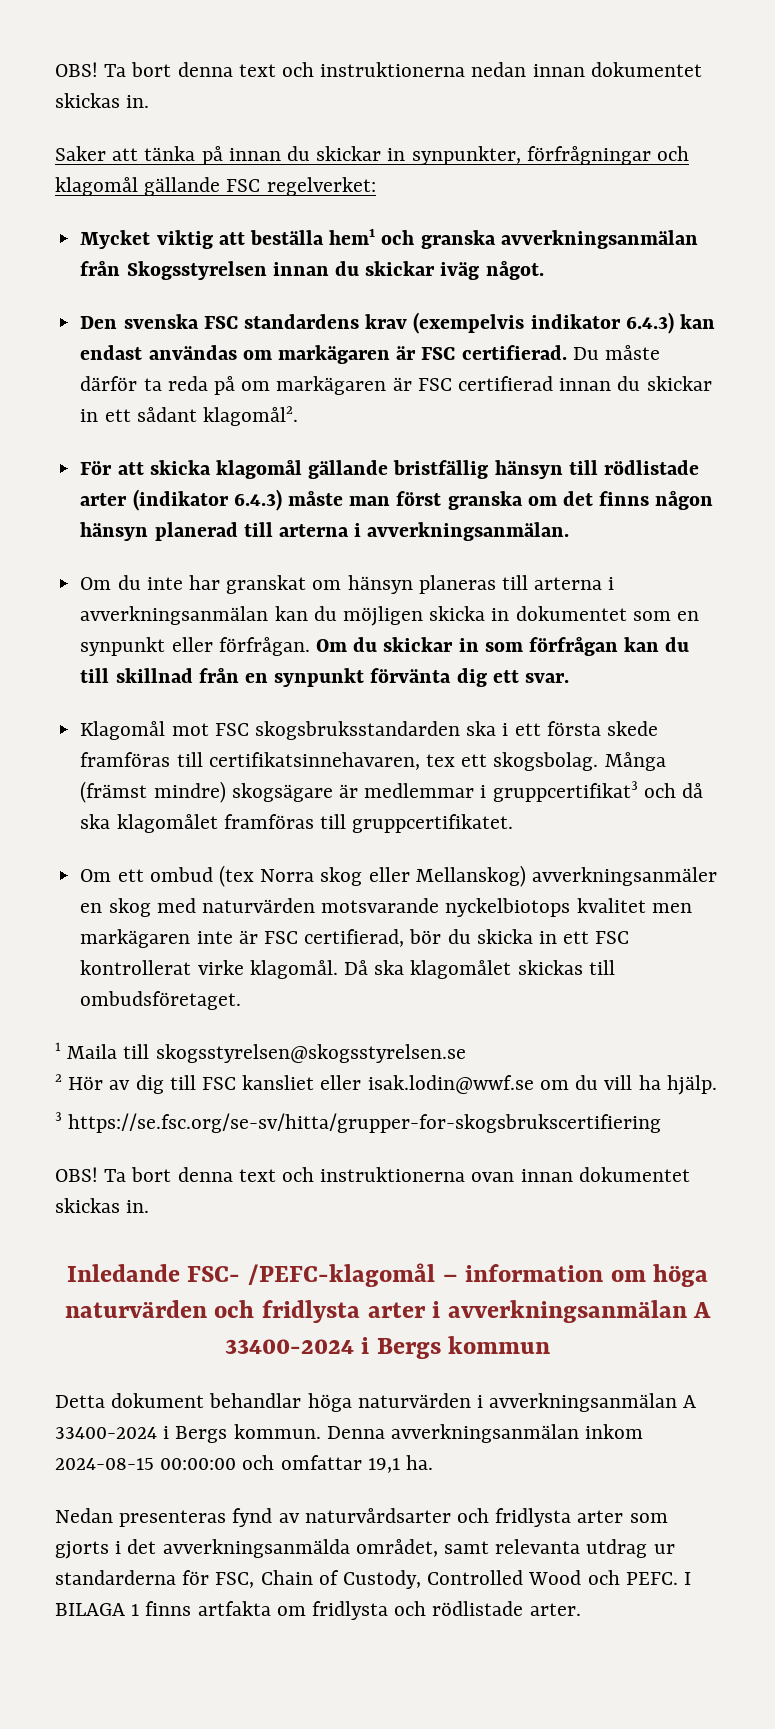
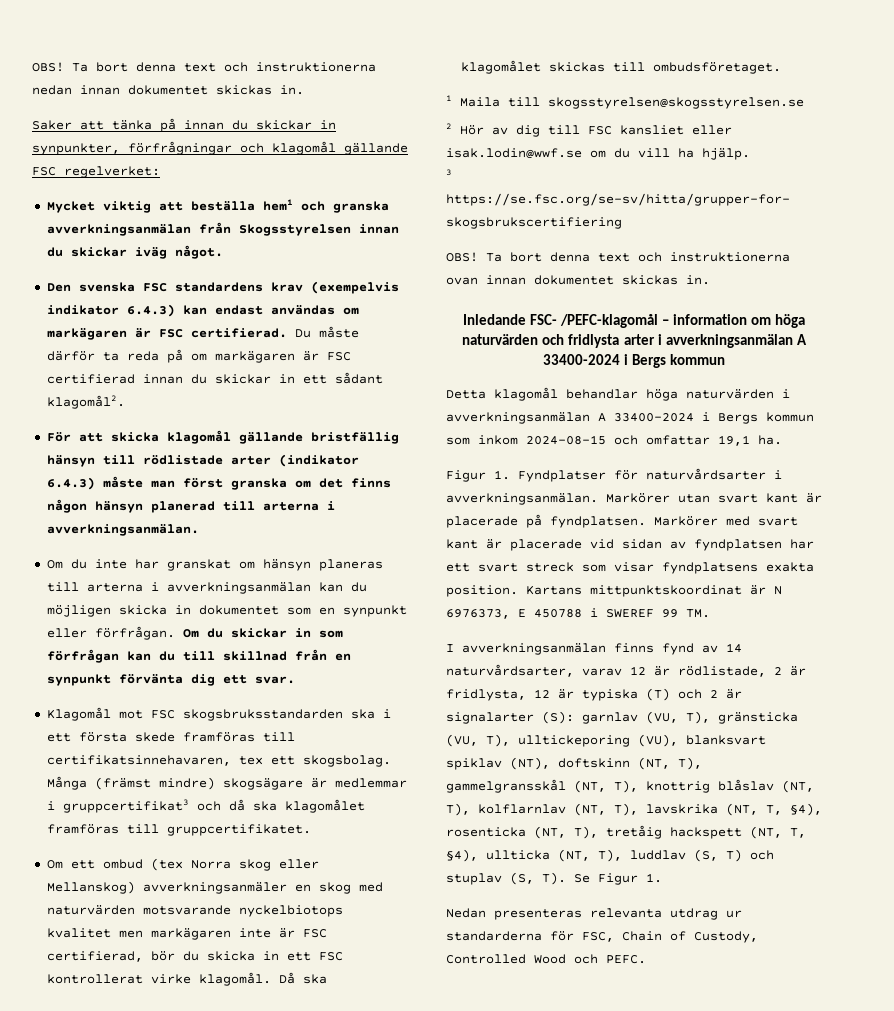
[111,1393,205,1408] dokument -> [494,387,558,401] klagomål
[233,1424,580,1443] kommun. Denna avverkningsanmälan -> [766,412,814,422] [446,437,470,445] kommun som
[160,1458,237,1470] 00:00:00 -> (606, 440) none
[55,1508,668,1527] [55,1539,490,1559] Nedan presenteras fynd av naturvårdsarter och fridlysta arter som gjorts i det avverkningsanmälda området, samt -> [446,468,782,482] [446,493,822,505] [446,514,798,528] [446,539,814,551] [446,562,814,574] [446,585,782,597] [446,608,710,619] [446,643,742,655] [446,664,806,677] [446,688,742,701] [446,711,798,724] [446,734,766,747] [446,757,702,770] [446,779,814,793] [446,803,822,816] [446,825,806,839] [446,849,774,862] [446,872,662,885] [446,908,582,920] Figur 1. Fyndplatser för naturvårdsarter i avverkningsanmälan. Markörer utan svart kant är placerade på fyndplatsen. Markörer med svart kant är placerade vid sidan av fyndplatsen har ett svart streck som visar fyndplatsens exakta position. Kartans mittpunktskoordinat är N 6976373, E 450788 i SWEREF 99 TM. // I avverkningsanmälan finns fynd av 14 naturvårdsarter, varav 12 är rödlistade, 2 är fridlysta, 12 är typiska (T) och 2 är signalarter (S): garnlav (VU, T), gränsticka (VU, T), ulltickeporing (VU), blanksvart spiklav (NT), doftskinn (NT, T), gammelgransskål (NT, T), knottrig blåslav (NT, T), kolflarnlav (NT, T), lavskrika (NT, T, §4), rosenticka (NT, T), tretåig hackspett (NT, T, §4), ullticka (NT, T), luddlav (S, T) och stuplav (S, T). Se Figur 1. // Nedan presenteras
[684,1572,692,1585] [55,1601,581,1620] I BILAGA 1 finns artfakta om fridlysta och rödlistade arter. -> (646, 959) none

